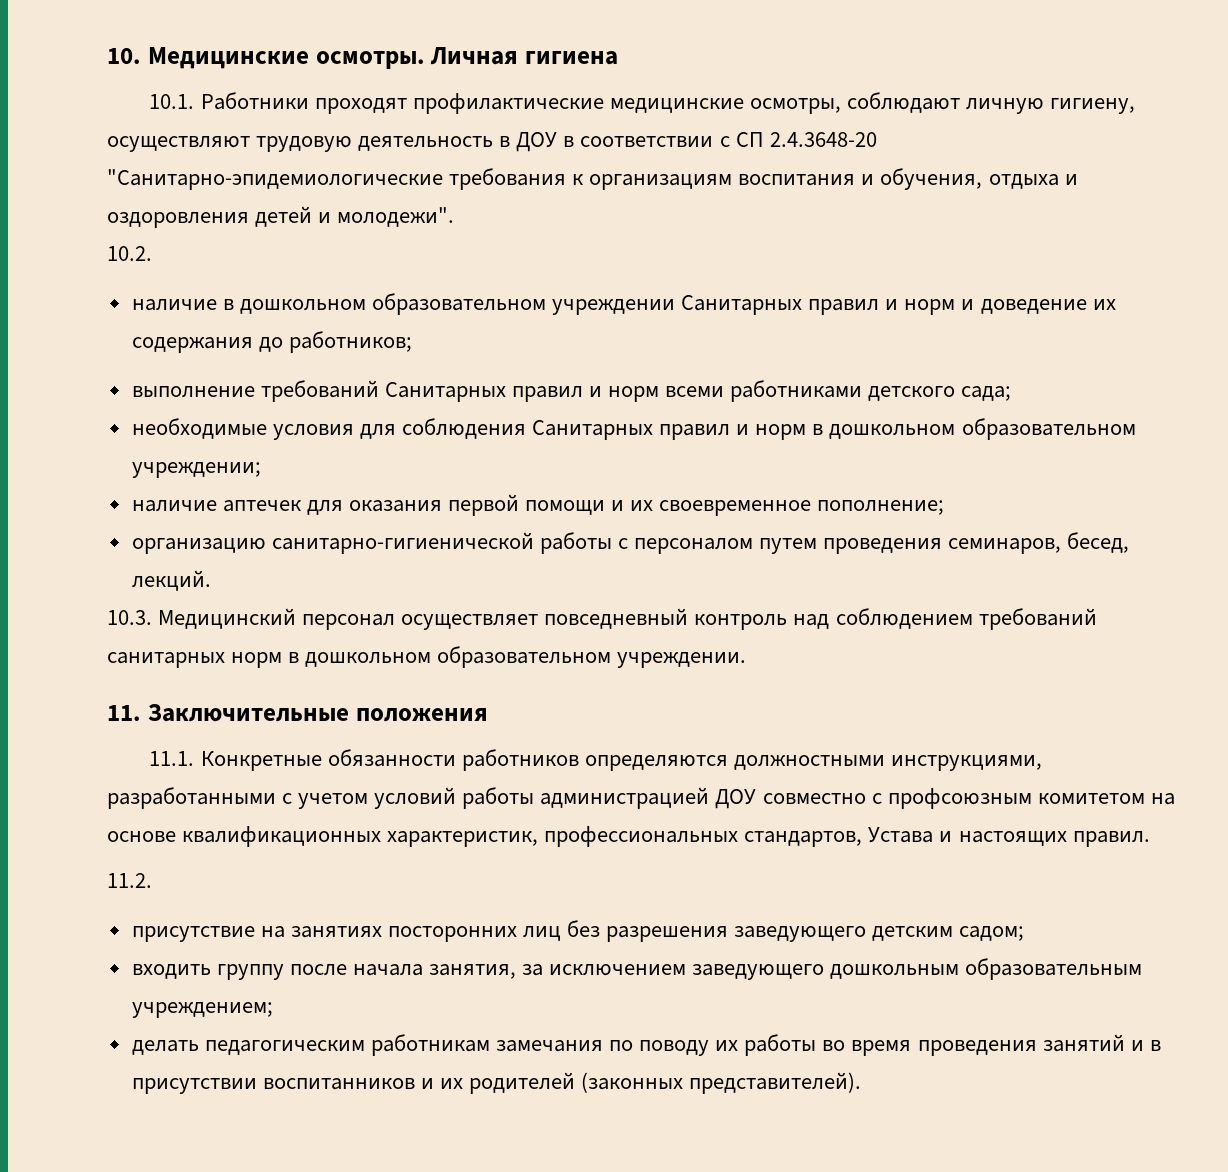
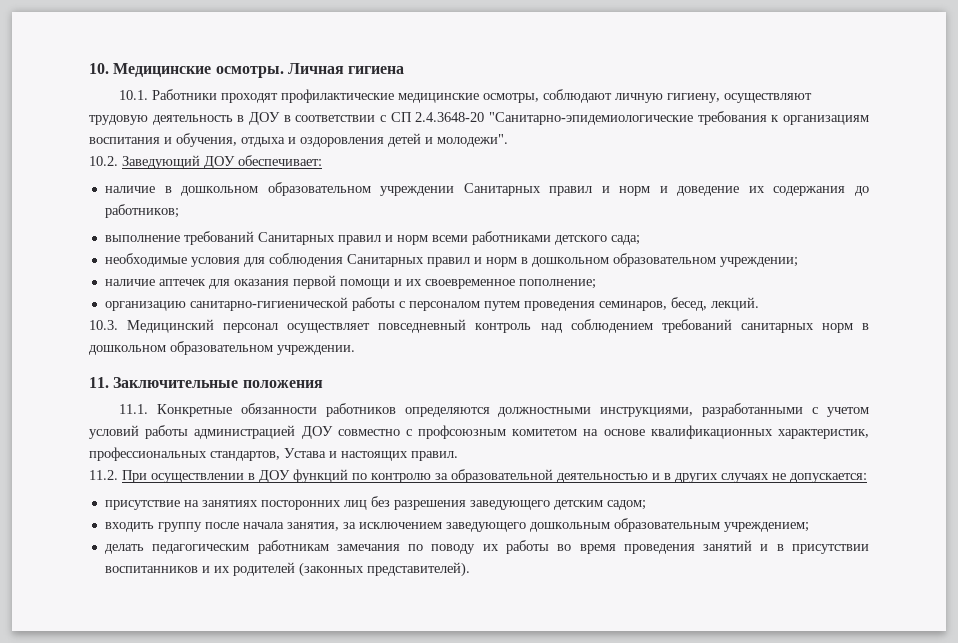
(152, 253) none -> [122,155,322,169] Заведующий ДОУ обеспечивает:
(152, 880) none -> [122,469,867,483] При осуществлении в ДОУ функций по контролю за образовательной деятельностью и в других случаях не допускается:

